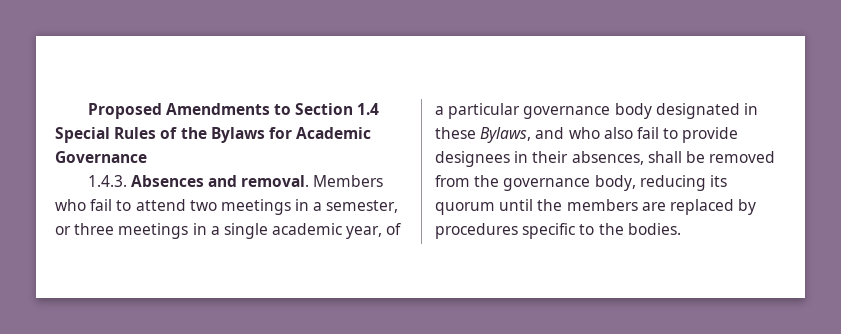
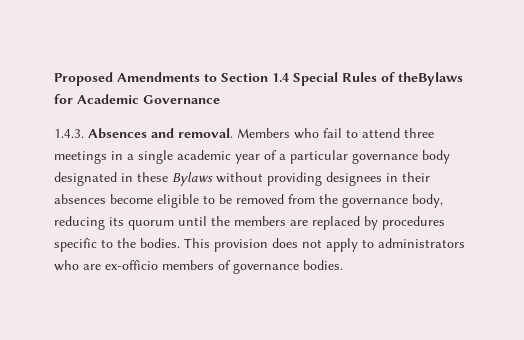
[180,127,265,143] the Bylaws -> [398,72,463,86] theBylaws
[189,199,399,215] [55,226,71,235] two meetings in a semester, or -> (400, 133) none
[346,226,383,239] year, -> [235,154,260,164] year
[480,127,739,143] [435,151,682,167] Bylaws, and who also fail to provide designees in their absences, shall -> [172,172,430,186] [54,194,215,208] Bylaws without providing designees in their absences become eligible to
(681, 229) none -> [184,238,465,252] [54,260,343,274] This provision does not apply to administrators who are ex-officio members of governance bodies.

